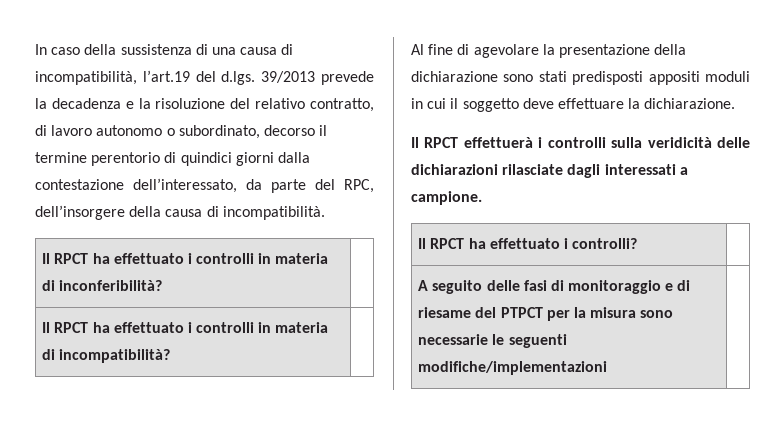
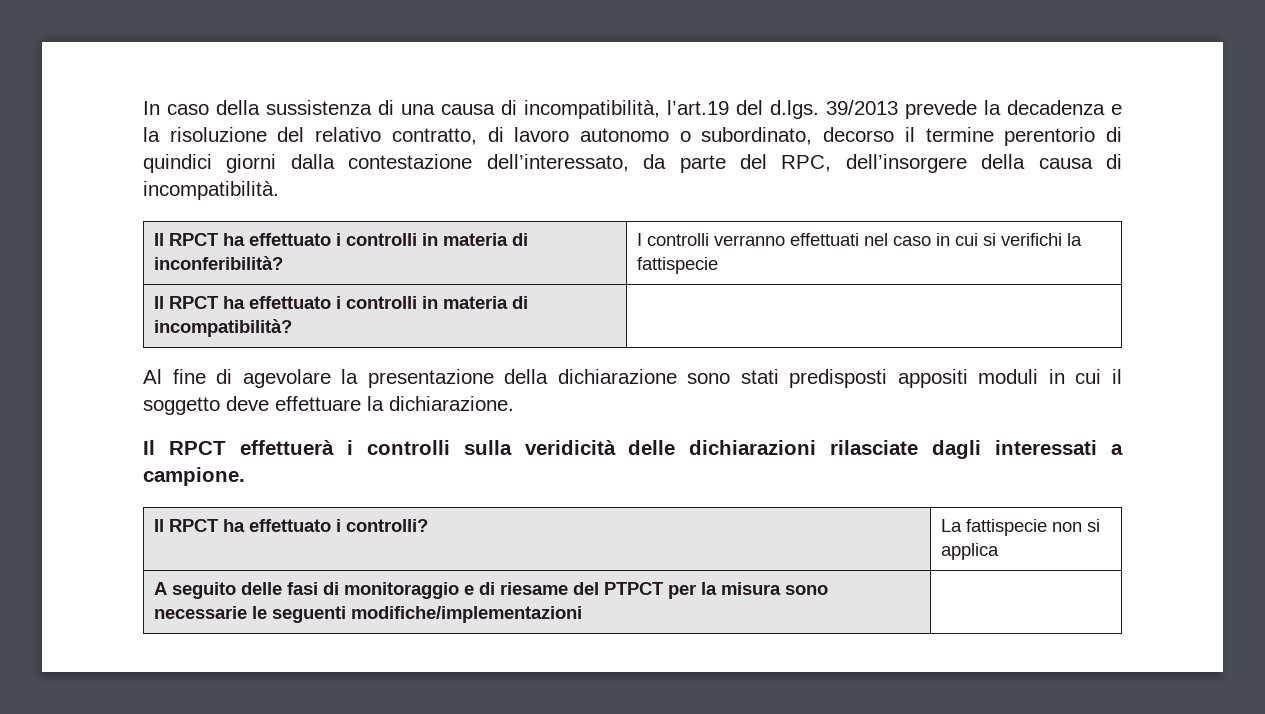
(163, 285) none -> [637,233,1083,246] [637,257,719,274] I controlli verranno effettuati nel caso in cui si verifichi la fattispecie
(638, 243) none -> [941,519,1101,536] [941,543,1000,560] La fattispecie non si applica

